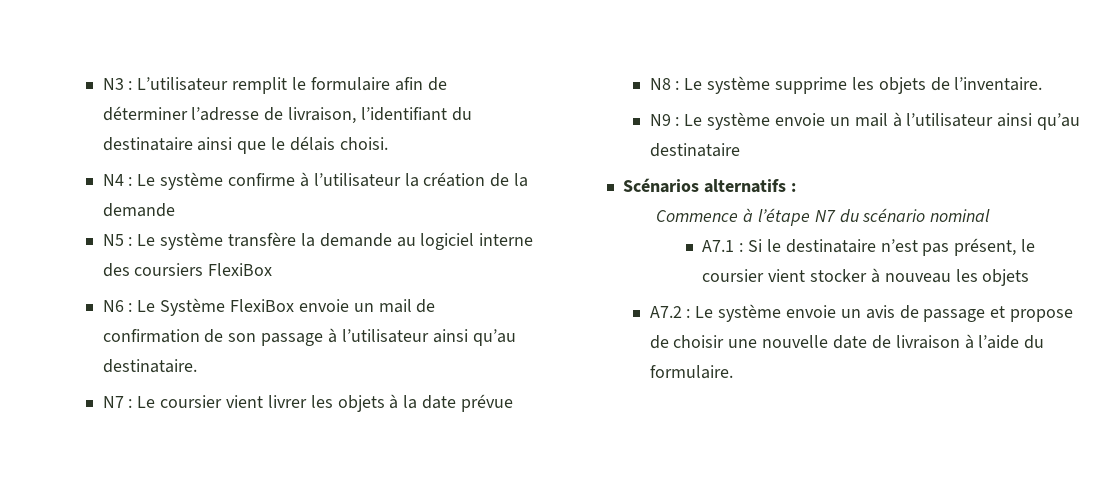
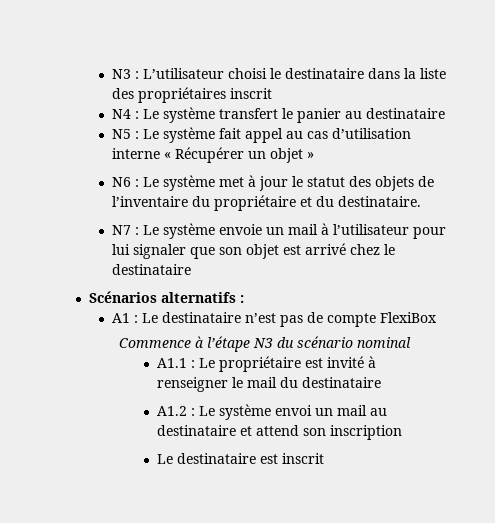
[232,77,447,94] [102,106,472,124] [102,136,388,154] [102,172,529,190] [102,203,175,217] [102,232,534,250] [102,263,273,277] [102,298,436,316] [102,328,516,346] [102,359,197,373] [102,394,514,412] [649,76,1043,94] [649,114,671,126] remplit le formulaire afin de déterminer l’adresse de livraison, l’identifiant du destinataire ainsi que le délais choisi. // N4 : Le système confirme à l’utilisateur la création de la demande // N5 : Le système transfère la demande au logiciel interne des coursiers FlexiBox // N6 : Le Système FlexiBox envoie un mail de confirmation de son passage à l’utilisateur ainsi qu’au destinataire. // N7 : Le coursier vient livrer les objets à la date prévue // N8 : Le système supprime les objets de l’inventaire. // N9 -> [227,68,446,79] [111,87,272,103] [111,107,445,123] [111,127,411,143] [111,147,314,163] [111,175,434,191] [111,195,421,211] [111,225,131,235] choisi le destinataire dans la liste des propriétaires inscrit // N4 : Le système transfert le panier au destinataire // N5 : Le système fait appel au cas d’utilisation interne « Récupérer un objet » // N6 : Le système met à jour le statut des objets de l’inventaire du propriétaire et du destinataire. // N7
[997,113,1081,130] [649,143,740,157] [623,178,796,193] ainsi qu’au destinataire // Scénarios alternatifs : -> [412,227,446,239] [111,243,395,259] [111,264,191,275] [88,291,244,303] [111,312,437,327] pour lui signaler que son objet est arrivé chez le destinataire // Scénarios alternatifs : // A1 : Le destinataire n’est pas de compte FlexiBox
[814,210,836,222] N7 -> [252,338,273,348] N3
[702,238,1036,256] [702,268,1030,286] [649,304,1074,322] [649,334,1045,349] [649,365,733,379] A7.1 : Si le destinataire n’est pas présent, le coursier vient stocker à nouveau les objets // A7.2 : Le système envoie un avis de passage et propose de choisir une nouvelle date de livraison à l’aide du formulaire. -> [156,356,376,372] [156,377,381,392] [156,404,387,420] [156,425,402,440] [156,453,324,464] A1.1 : Le propriétaire est invité à renseigner le mail du destinataire // A1.2 : Le système envoi un mail au destinataire et attend son inscription // Le destinataire est inscrit

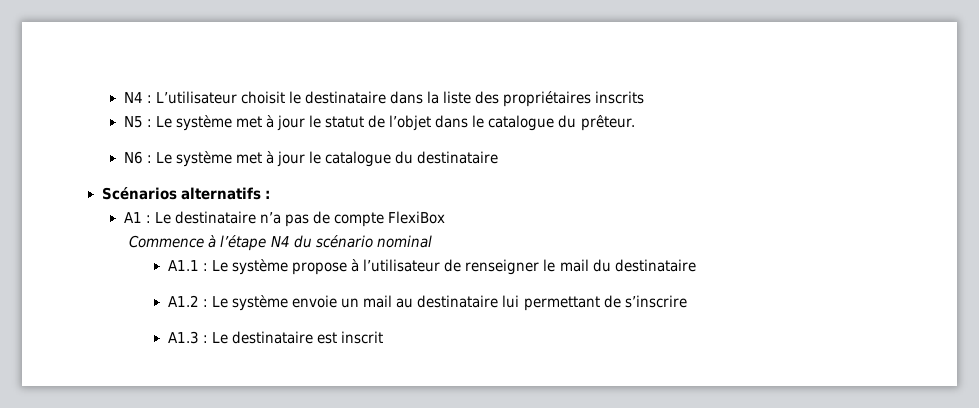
[111,69,131,79] N3 -> [123,92,143,103] N4
[227,68,267,79] choisi -> [240,91,285,104] choisit
[229,88,272,99] [111,107,445,123] [111,127,411,143] [111,147,314,163] inscrit // N4 : Le système transfert le panier au destinataire // N5 : Le système fait appel au cas d’utilisation interne « Récupérer un objet » -> [595,91,645,104] [123,115,636,131] inscrits // N5 : Le système met à jour le statut de l’objet dans le catalogue du prêteur.
[306,176,434,191] [111,195,421,211] [111,223,446,239] [111,243,395,259] statut des objets de l’inventaire du propriétaire et du destinataire. // N7 : Le système envoie un mail à l’utilisateur pour lui signaler que son objet est arrivé chez le -> [325,151,414,167] catalogue du
[244,313,276,323] n’est -> [259,212,281,224] n’a
[252,338,273,348] N3 -> [270,236,290,247] N4
[218,356,376,372] propriétaire est invité à -> [232,259,462,275] système propose à l’utilisateur de
[274,405,312,416] envoi -> [292,295,338,308] envoie
[239,425,402,440] et attend son inscription // -> [502,295,687,311] [167,331,209,344] lui permettant de s’inscrire // A1.3 :

